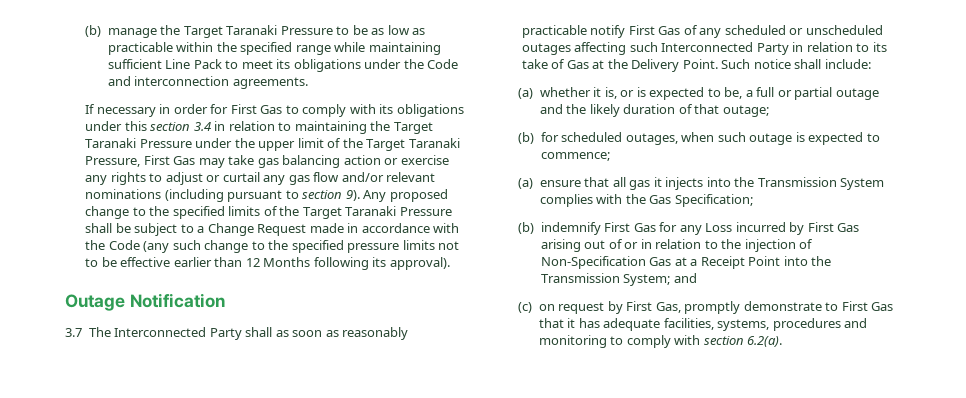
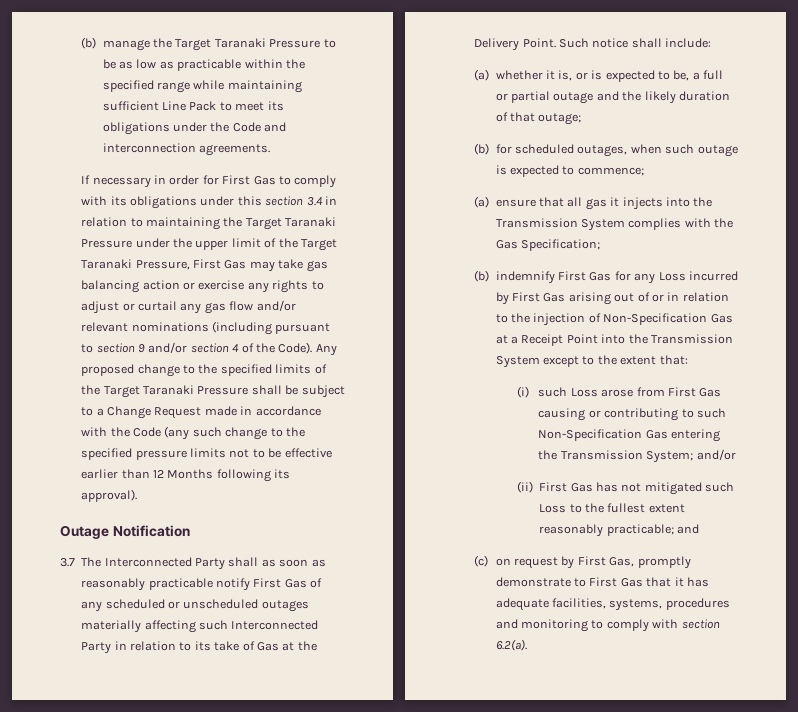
[345,190,360,201] 9). -> [138,342,313,354] 9 and/or section 4 of the Code).
(571, 49) none -> [81,620,142,633] materially
[623,274,671,286] System; -> [495,355,688,368] [517,386,722,398] [538,408,726,421] [538,429,721,442] [538,449,736,463] [517,481,735,495] [539,503,685,513] [539,524,674,537] System except to the extent that: // (i) such Loss arose from First Gas causing or contributing to such Non-Specification Gas entering the Transmission System; and/or // (ii) First Gas has not mitigated such Loss to the fullest extent reasonably practicable;

